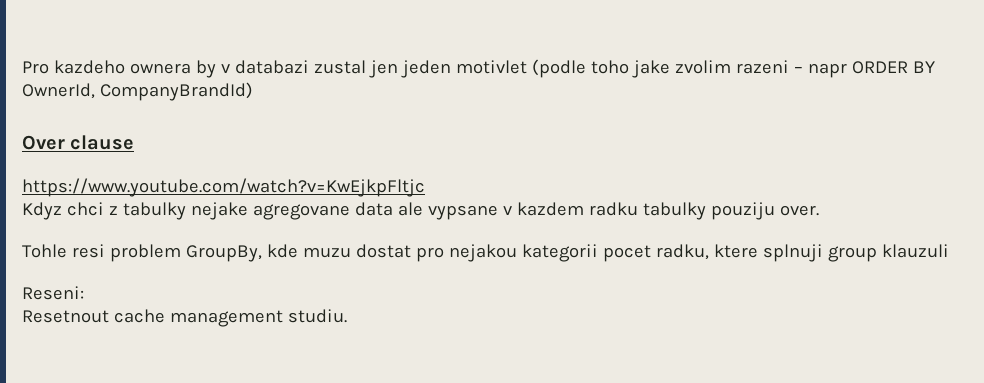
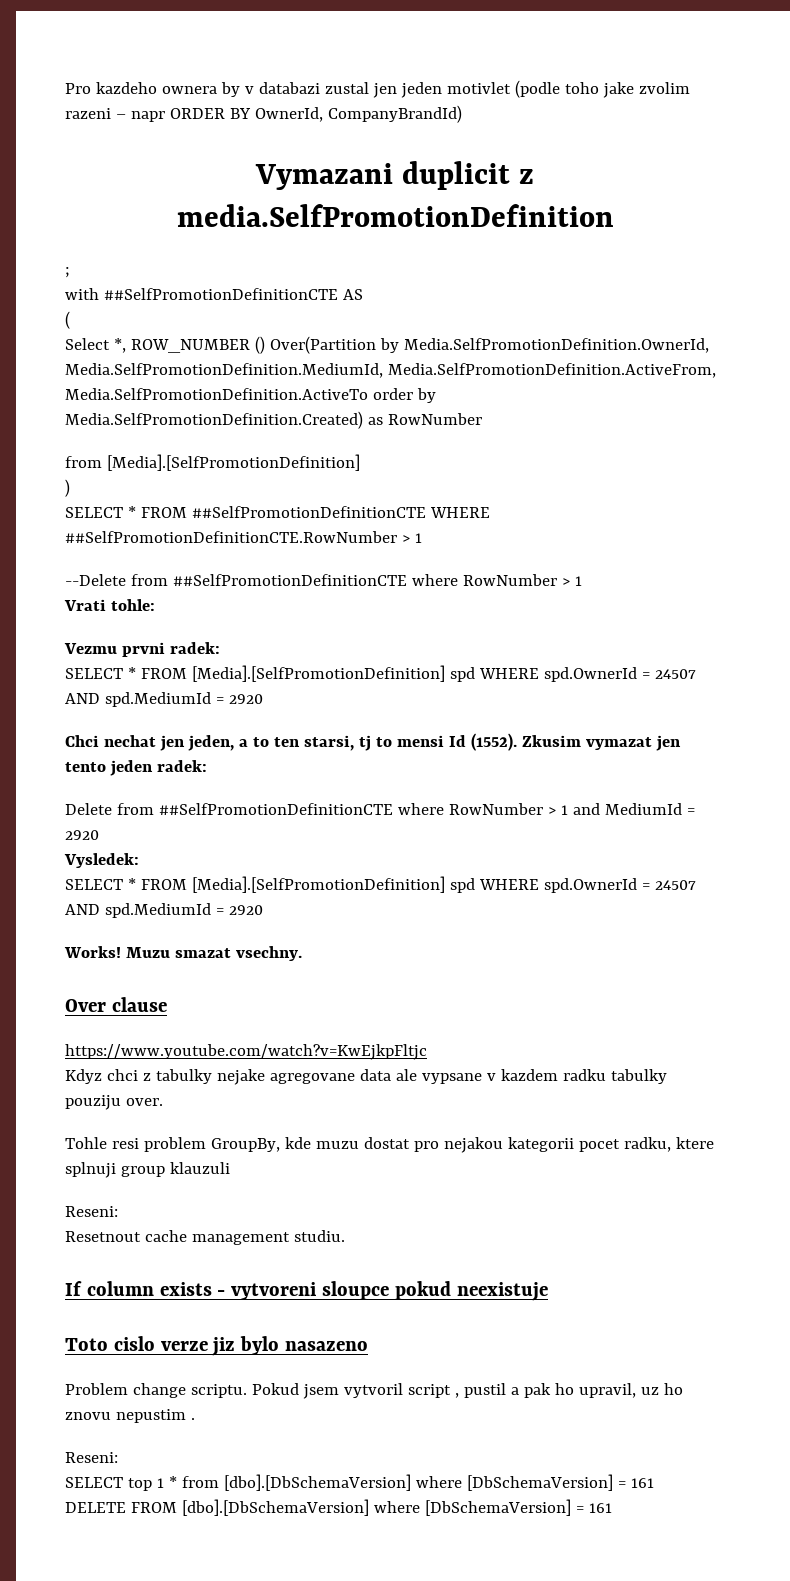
(253, 91) none -> [254,161,535,190] [176,204,614,227] [65,267,70,278] [65,288,363,300] [65,311,70,329] [65,336,709,354] [65,363,716,378] [65,388,436,403] [65,411,482,429] [65,454,360,471] [65,479,70,497] [65,506,490,518] [65,531,422,543] [65,574,582,586] [64,599,155,611] [64,642,220,657] [65,665,696,682] [65,692,263,707] [65,733,681,751] [65,760,207,776] [65,803,695,815] [65,830,99,840] [64,853,139,868] [65,876,696,893] [65,903,263,918] [64,946,302,961] // Vymazani duplicit z media.SelfPromotionDefinition // ; // with ##SelfPromotionDefinitionCTE AS // ( // Select *, ROW_NUMBER () Over(Partition by Media.SelfPromotionDefinition.OwnerId, Media.SelfPromotionDefinition.MediumId, Media.SelfPromotionDefinition.ActiveFrom, Media.SelfPromotionDefinition.ActiveTo order by Media.SelfPromotionDefinition.Created) as RowNumber // from [Media].[SelfPromotionDefinition] // ) // SELECT * FROM ##SelfPromotionDefinitionCTE WHERE ##SelfPromotionDefinitionCTE.RowNumber > 1 // --Delete from ##SelfPromotionDefinitionCTE where RowNumber > 1 // Vrati tohle: // Vezmu prvni radek: // SELECT * FROM [Media].[SelfPromotionDefinition] spd WHERE spd.OwnerId = 24507 AND spd.MediumId = 2920 // Chci nechat jen jeden, a to ten starsi, tj to mensi Id (1552). Zkusim vymazat jen tento jeden radek: // Delete from ##SelfPromotionDefinitionCTE where RowNumber > 1 and MediumId = 2920 // Vysledek: // SELECT * FROM [Media].[SelfPromotionDefinition] spd WHERE spd.OwnerId = 24507 AND spd.MediumId = 2920 // Works! Muzu smazat vsechny.
(347, 316) none -> [65,1281,548,1301] [65,1336,369,1356] [65,1383,683,1399] [65,1409,195,1423] [65,1452,118,1463] [65,1474,654,1491] [65,1499,612,1516] // If column exists - vytvoreni sloupce pokud neexistuje // Toto cislo verze jiz bylo nasazeno // Problem change scriptu. Pokud jsem vytvoril script , pustil a pak ho upravil, uz ho znovu nepustim . // Reseni: // SELECT top 1 * from [dbo].[DbSchemaVersion] where [DbSchemaVersion] = 161 // DELETE FROM [dbo].[DbSchemaVersion] where [DbSchemaVersion] = 161

